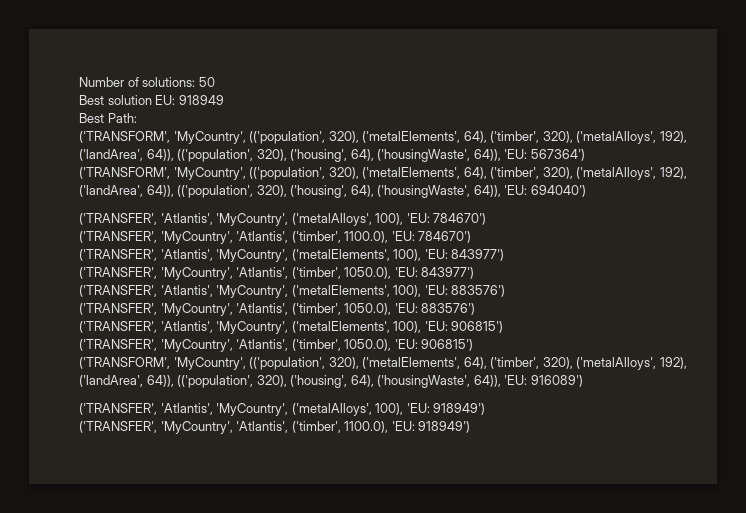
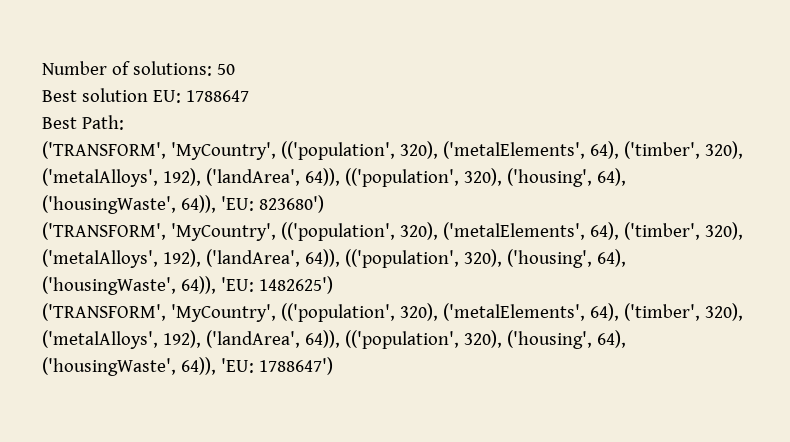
[178,95,224,105] 918949 -> [185,90,249,102] 1788647
[530,149,585,161] 567364') -> [258,195,324,213] 823680')
[530,185,586,197] [79,213,487,226] [79,231,472,244] [79,249,505,262] [79,267,475,280] [79,285,506,298] [79,303,476,316] [79,321,504,334] [79,339,474,352] 694040') // ('TRANSFER', 'Atlantis', 'MyCountry', ('metalAlloys', 100), 'EU: 784670') // ('TRANSFER', 'MyCountry', 'Atlantis', ('timber', 1100.0), 'EU: 784670') // ('TRANSFER', 'Atlantis', 'MyCountry', ('metalElements', 100), 'EU: 843977') // ('TRANSFER', 'MyCountry', 'Atlantis', ('timber', 1050.0), 'EU: 843977') // ('TRANSFER', 'Atlantis', 'MyCountry', ('metalElements', 100), 'EU: 883576') // ('TRANSFER', 'MyCountry', 'Atlantis', ('timber', 1050.0), 'EU: 883576') // ('TRANSFER', 'Atlantis', 'MyCountry', ('metalElements', 100), 'EU: 906815') // ('TRANSFER', 'MyCountry', 'Atlantis', ('timber', 1050.0), 'EU: 906815') -> [258,276,333,294] 1482625')
[530,375,583,387] [79,403,486,416] [79,421,471,434] 916089') // ('TRANSFER', 'Atlantis', 'MyCountry', ('metalAlloys', 100), 'EU: 918949') // ('TRANSFER', 'MyCountry', 'Atlantis', ('timber', 1100.0), 'EU: 918949') -> [258,357,333,375] 1788647')

